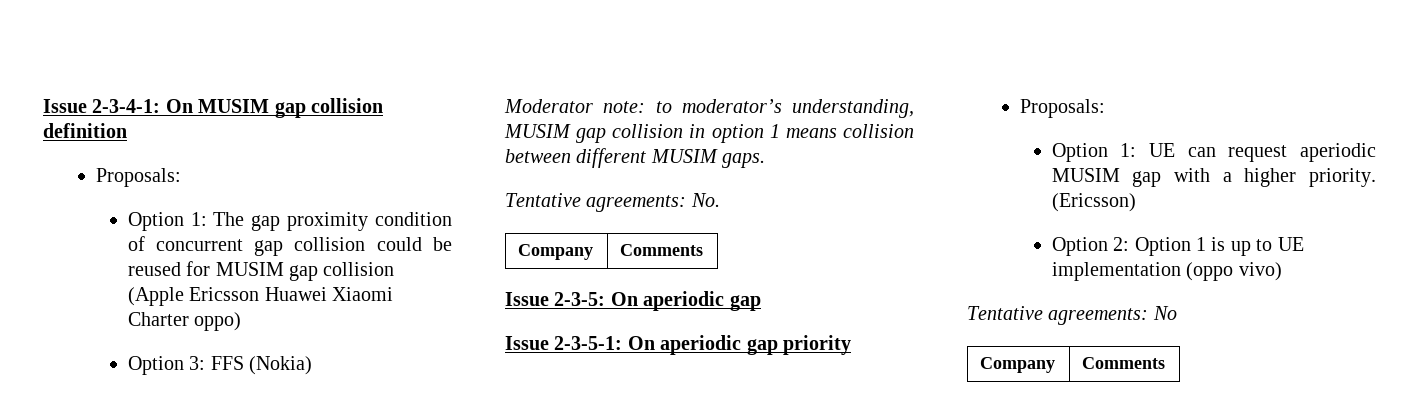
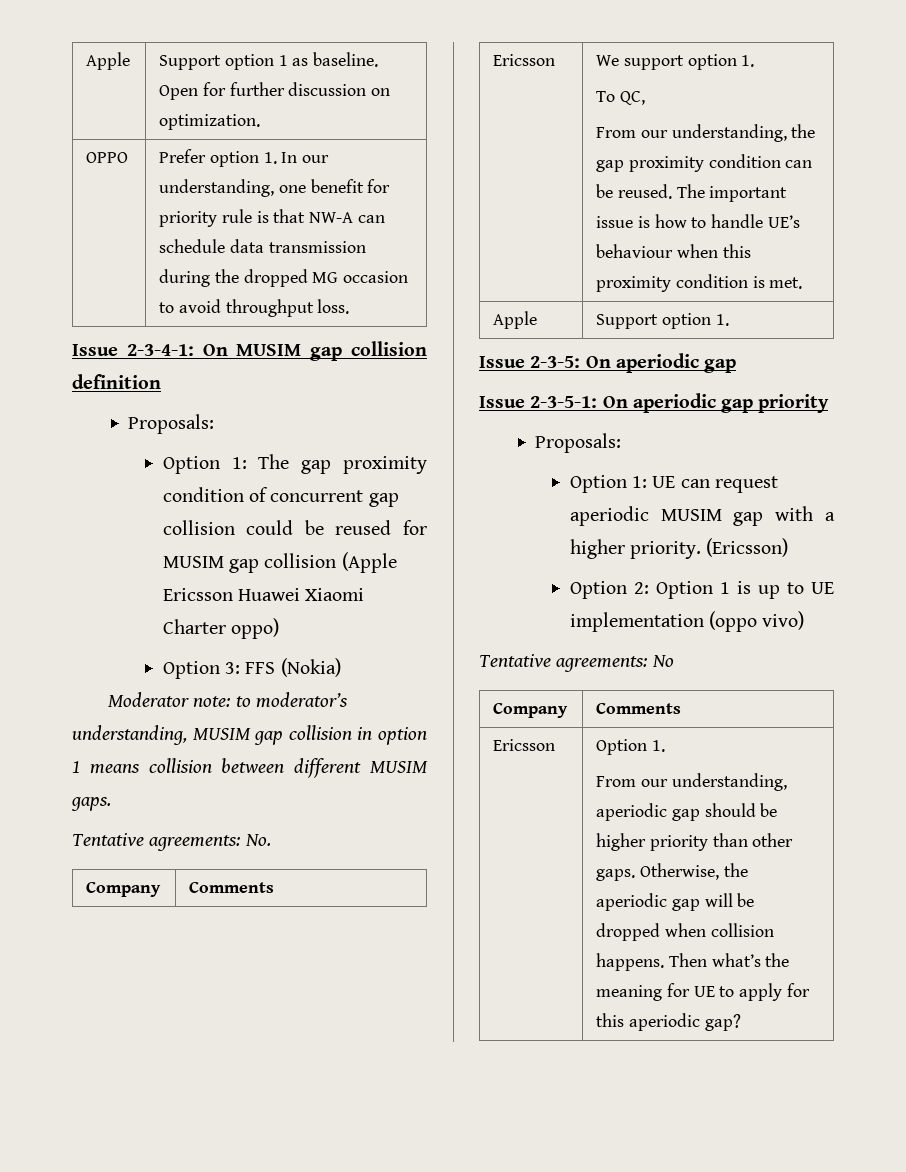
(43, 106) none -> [86,52,131,70] [159,52,379,70] [159,82,391,100] [159,114,261,130] [86,152,129,163] [159,149,330,167] [159,179,391,197] [159,209,385,227] [159,239,366,253] [159,269,409,287] [159,299,350,317] Apple | Support option 1 as baseline. Open for further discussion on optimization. // OPPO | Prefer option 1. In our understanding, one benefit for priority rule is that NW-A can schedule data transmission during the dropped MG occasion to avoid throughput loss. //
(704, 250) none -> [493,54,556,66] [596,54,755,70] [596,91,645,105] [596,124,816,142] [596,154,813,172] [596,184,788,202] [596,214,800,228] [596,244,751,258] [596,274,803,292] [493,311,538,329] [596,313,729,329] // Ericsson | We support option 1. // To QC, // From our understanding, the gap proximity condition can be reused. The important issue is how to handle UE’s behaviour when this proximity condition is met. // Apple | Support option 1.
(1166, 363) none -> [493,739,556,751] [596,739,665,755] [596,773,787,791] [596,803,778,821] [596,833,794,851] [596,863,748,881] [596,893,755,911] [596,923,774,941] [596,953,790,971] [596,983,810,1001] [596,1013,741,1031] // Ericsson | Option 1. // From our understanding, aperiodic gap should be higher priority than other gaps. Otherwise, the aperiodic gap will be dropped when collision happens. Then what’s the meaning for UE to apply for this aperiodic gap?

